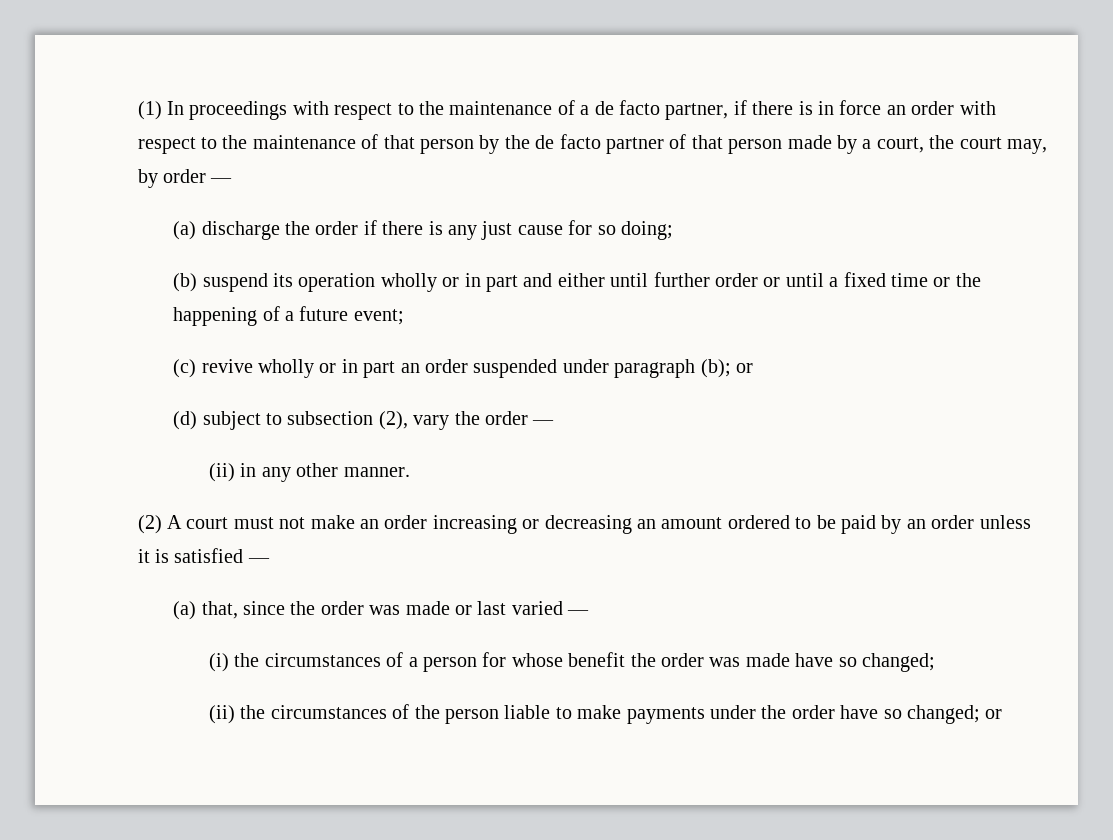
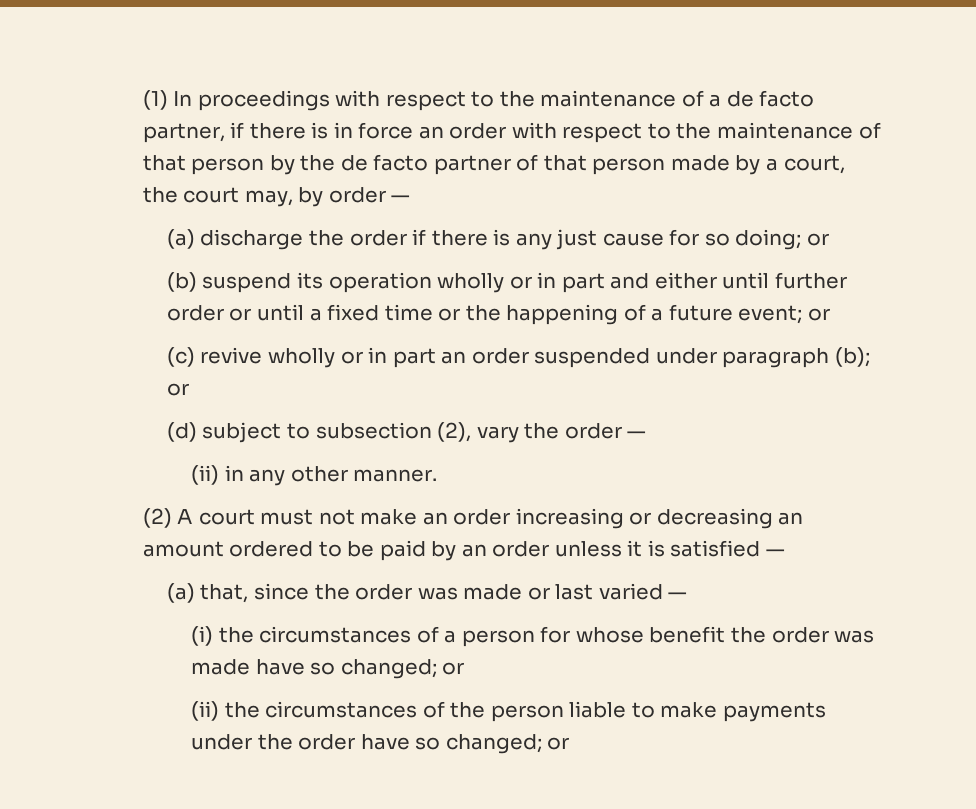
(674, 230) none -> [806,233,829,246] or
(404, 317) none -> [807,308,830,321] or
(936, 662) none -> [442,662,465,675] or

